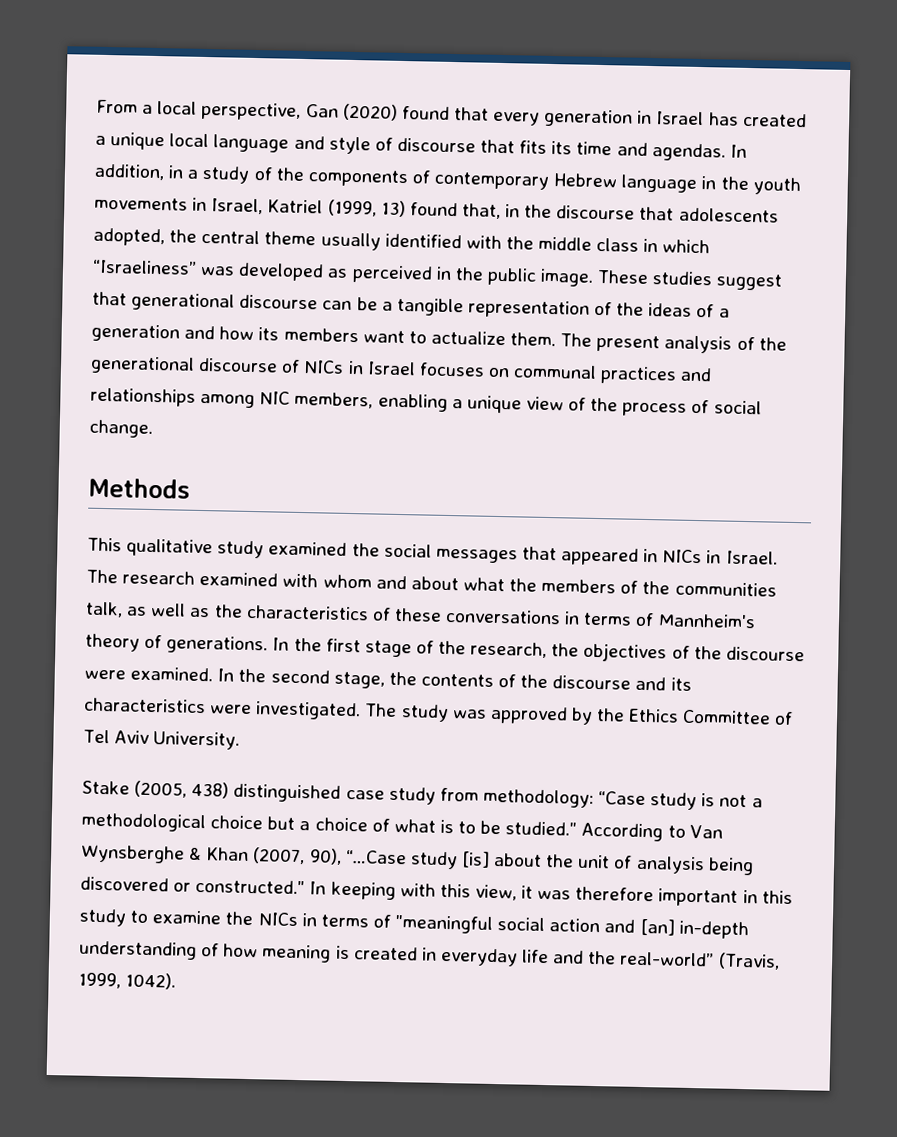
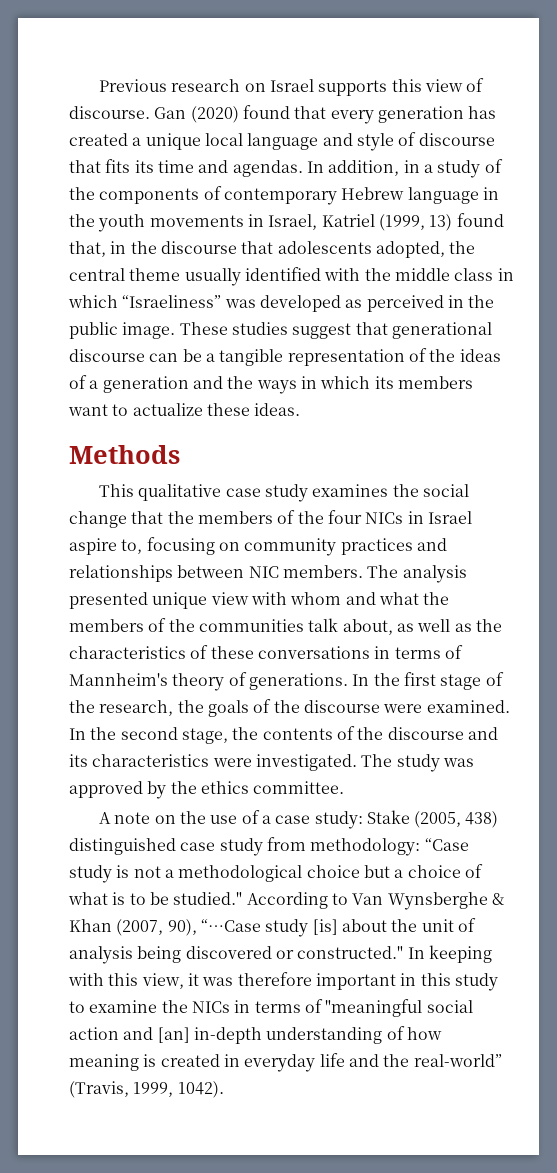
[96,99,302,121] From a local perspective, -> [98,78,485,96] [69,106,150,119] Previous research on Israel supports this view of discourse.
[637,110,705,126] in Israel -> (464, 114) none
[219,326,255,341] how -> [227,376,371,394] the ways in which
[510,332,787,354] [90,355,713,385] [90,387,762,417] [89,419,153,438] [88,477,190,499] [87,537,778,566] [86,569,279,587] them. The present analysis of the generational discourse of NICs in Israel focuses on communal practices and relationships among NIC members, enabling a unique view of the process of social change. // Methods // This qualitative study examined the social messages that appeared in NICs in Israel. The research examined -> [206,403,301,416] [69,445,180,464] [98,484,469,502] [69,510,472,528] [69,537,447,556] [69,565,467,583] [69,592,249,609] these ideas. // Methods // This qualitative case study examines the social change that the members of the four NICs in Israel aspire to, focusing on community practices and relationships between NIC members. The analysis presented unique view
[410,576,459,591] about -> (376, 598) none
[85,601,123,618] talk, -> [308,618,393,635] talk about,
[583,642,668,663] objectives -> [207,700,249,717] goals
[628,708,794,726] [83,729,241,750] Ethics Committee of Tel Aviv University. // -> [200,781,345,794] [98,810,363,829] ethics committee. // A note on the use of a case study:

